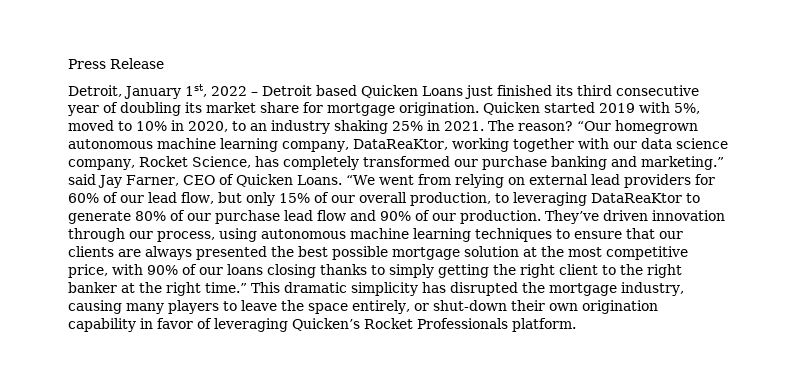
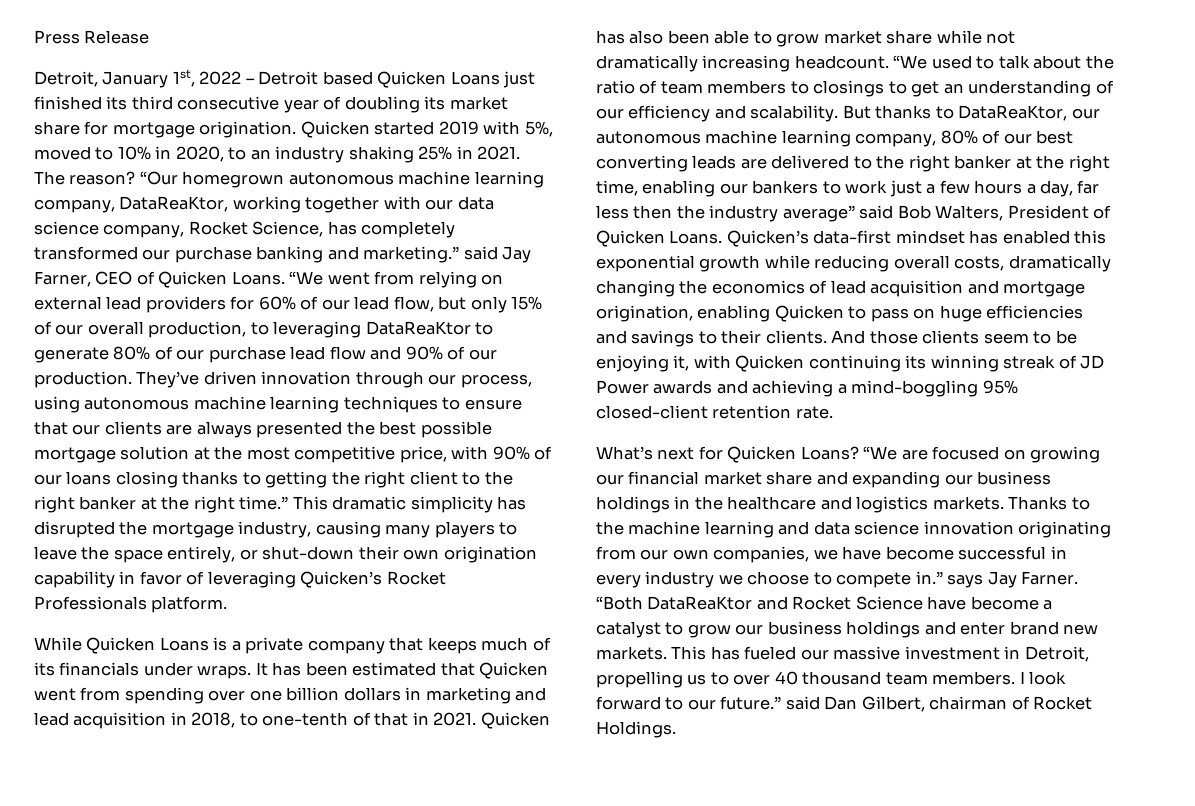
[389,264,434,278] simply -> (261, 478) none
(576, 325) none -> [34,637,551,654] [34,662,549,679] [34,687,547,704] [34,712,550,729] [596,30,1016,47] [596,55,1114,72] [596,80,1114,97] [596,105,1100,122] [596,130,1074,147] [596,155,1110,172] [596,180,1100,197] [596,205,1112,222] [596,230,1107,247] [596,255,1111,272] [596,280,1086,297] [596,305,1084,322] [596,330,1077,347] [596,355,1105,372] [596,380,1018,397] [596,405,833,419] [596,446,1101,463] [596,471,1052,488] [596,496,1090,513] [596,521,1112,538] [596,546,1067,563] [596,571,1079,588] [596,596,1053,610] [596,621,1099,638] [596,646,1089,662] [596,671,1067,688] [596,696,1093,712] [596,721,676,738] // While Quicken Loans is a private company that keeps much of its financials under wraps. It has been estimated that Quicken went from spending over one billion dollars in marketing and lead acquisition in 2018, to one-tenth of that in 2021. Quicken has also been able to grow market share while not dramatically increasing headcount. “We used to talk about the ratio of team members to closings to get an understanding of our efficiency and scalability. But thanks to DataReaKtor, our autonomous machine learning company, 80% of our best converting leads are delivered to the right banker at the right time, enabling our bankers to work just a few hours a day, far less then the industry average” said Bob Walters, President of Quicken Loans. Quicken’s data-first mindset has enabled this exponential growth while reducing overall costs, dramatically changing the economics of lead acquisition and mortgage origination, enabling Quicken to pass on huge efficiencies and savings to their clients. And those clients seem to be enjoying it, with Quicken continuing its winning streak of JD Power awards and achieving a mind-boggling 95% closed-client retention rate. // What’s next for Quicken Loans? “We are focused on growing our financial market share and expanding our business holdings in the healthcare and logistics markets. Thanks to the machine learning and data science innovation originating from our own companies, we have become successful in every industry we choose to compete in.” says Jay Farner. “Both DataReaKtor and Rocket Science have become a catalyst to grow our business holdings and enter brand new markets. This has fueled our massive investment in Detroit, propelling us to over 40 thousand team members. I look forward to our future.” said Dan Gilbert, chairman of Rocket Holdings.

